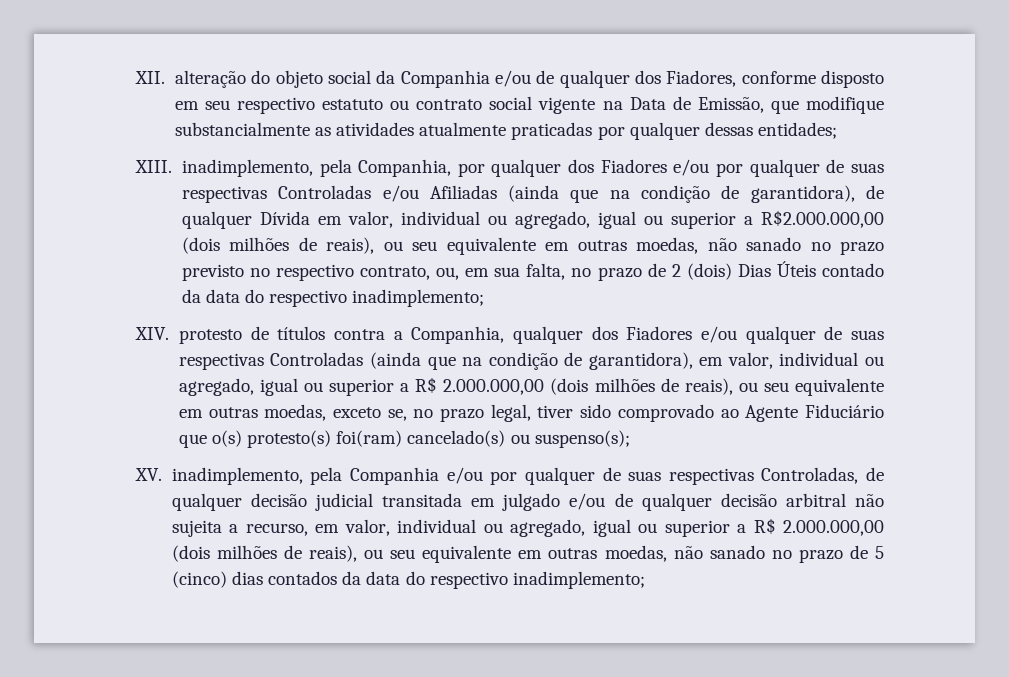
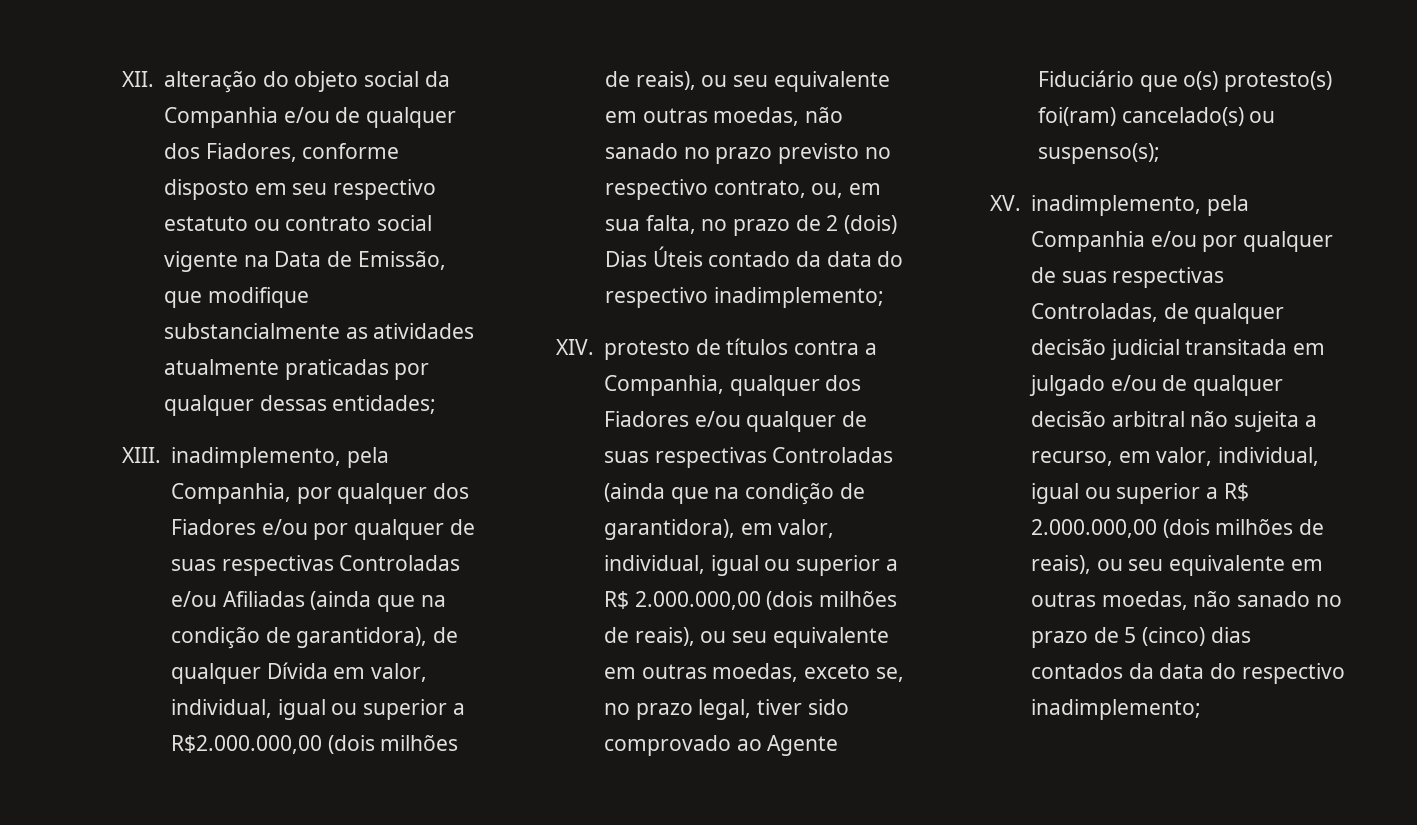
[400,211,590,229] individual ou agregado, -> [171,699,273,718] individual,
[779,352,884,366] [178,378,254,396] individual ou agregado, -> [604,555,706,574] individual,
[397,519,586,537] individual ou agregado, -> [1218,447,1320,466] individual,

